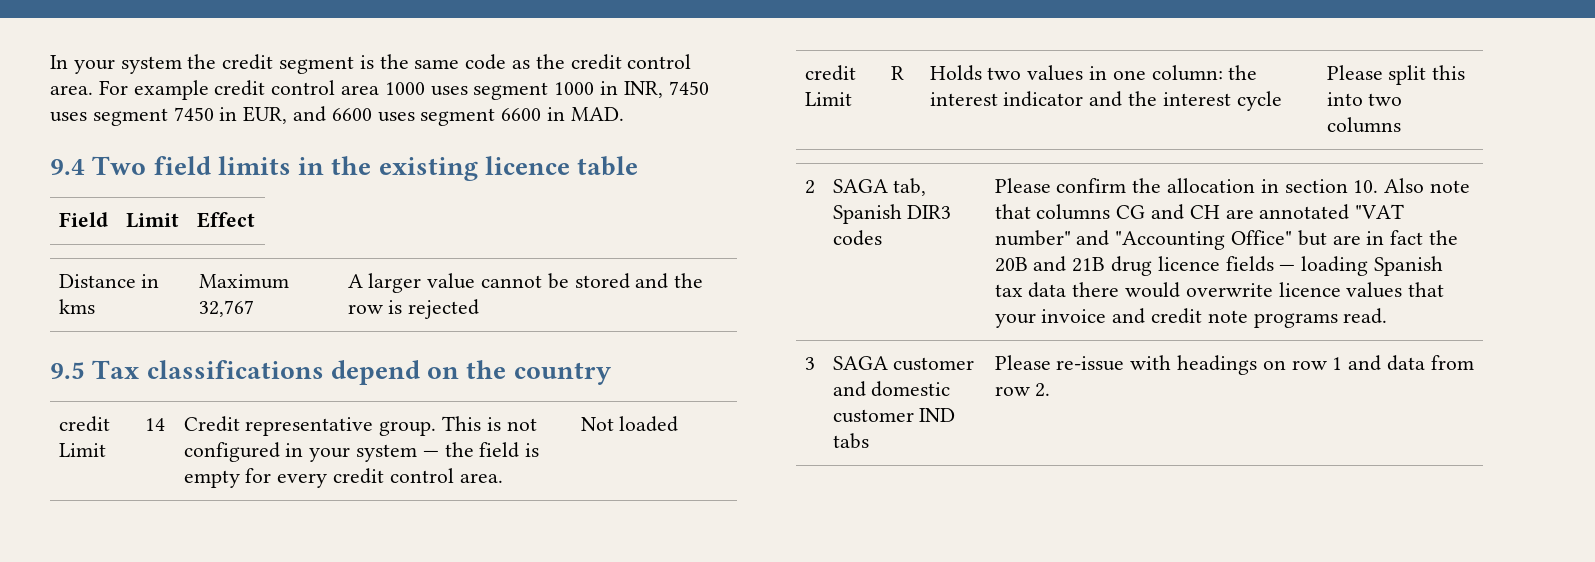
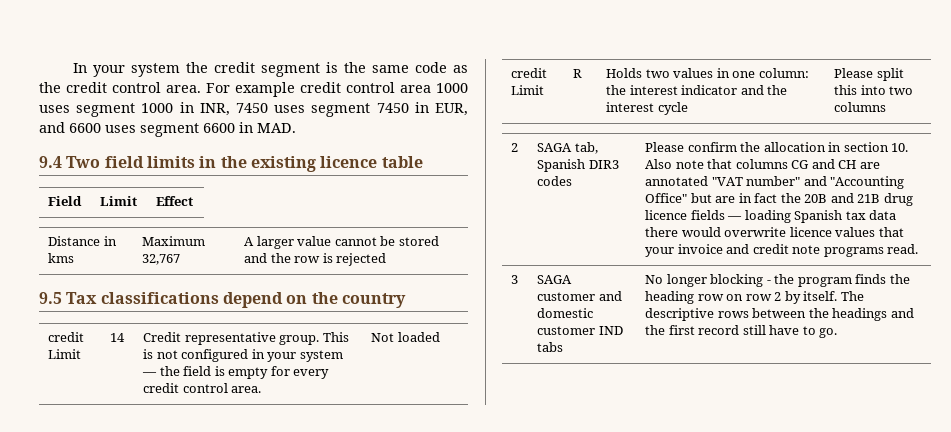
[994,355,1474,375] [994,383,1051,397] Please re-issue with headings on row 1 and data from row 2. -> [645,274,910,287] [645,291,864,304] [645,308,914,321] [645,325,838,338] No longer blocking - the program finds the heading row on row 2 by itself. The descriptive rows between the headings and the first record still have to go.

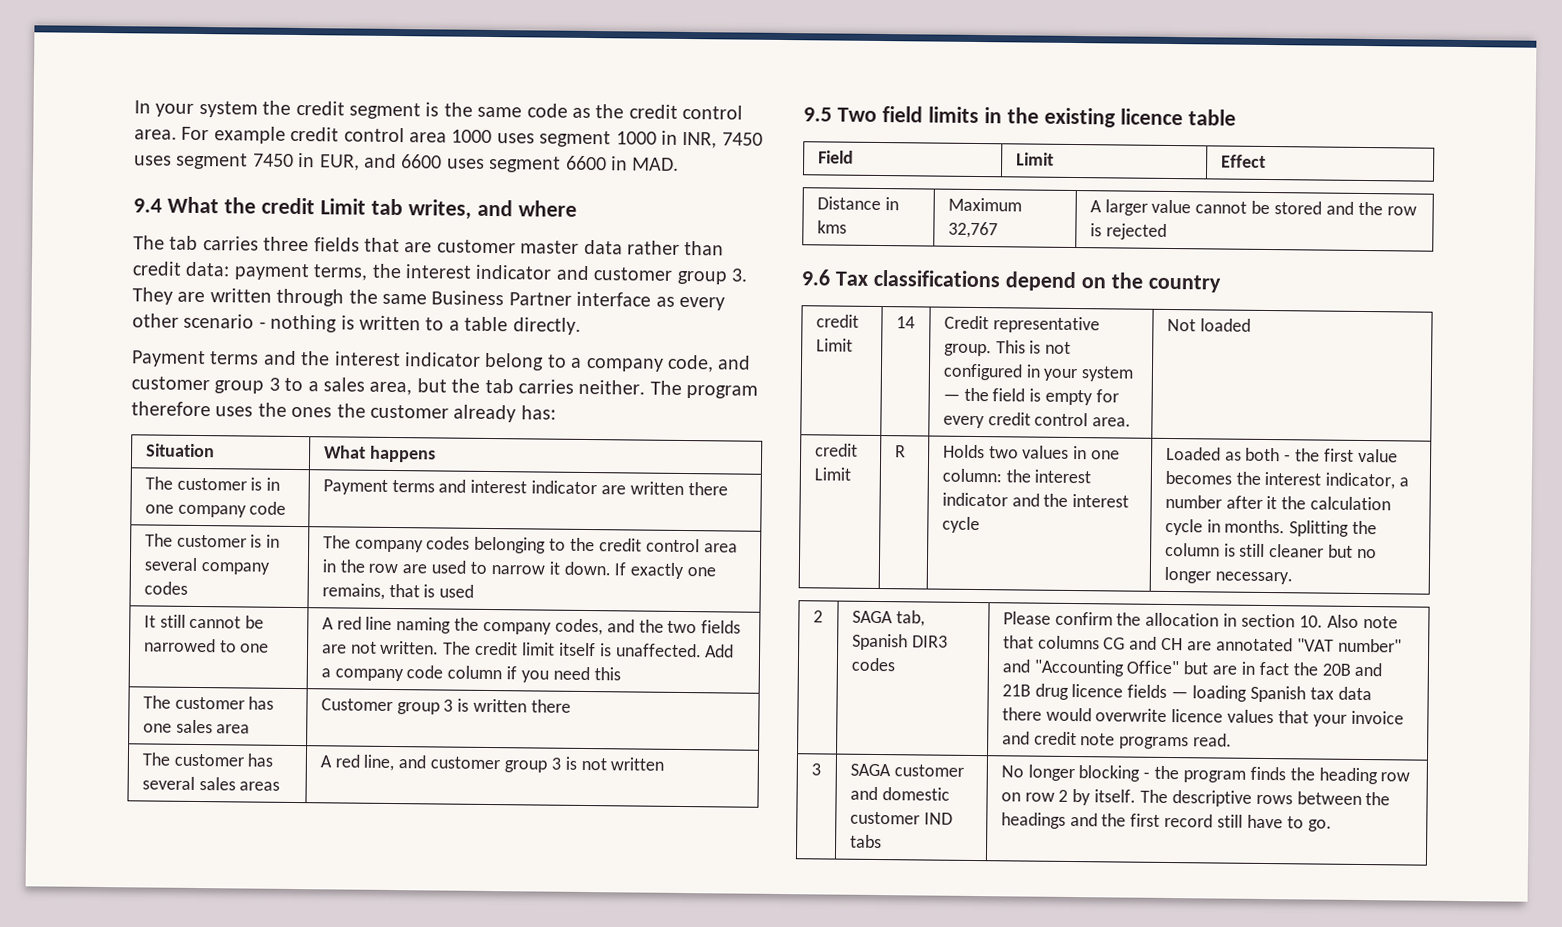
(62, 162) none -> [166,196,577,220] [133,235,725,256] [132,261,748,285] [132,287,725,311] [132,313,581,335] [131,350,752,373] [131,376,759,399] [131,401,556,423] [145,443,215,458] [323,445,436,463] [144,476,281,491] [144,501,287,518] [322,479,728,496] [144,533,281,548] [143,557,270,575] [143,581,188,595] [322,535,738,554] [321,559,717,580] [321,583,475,600] [143,614,265,629] [143,638,270,653] [321,616,742,636] [321,640,735,658] [320,665,621,683] [142,695,275,710] [142,719,251,734] [320,698,571,715] [141,752,274,767] [141,776,281,791] [319,754,665,773] [803,107,832,122] What the credit Limit tab writes, and where // The tab carries three fields that are customer master data rather than credit data: payment terms, the interest indicator and customer group 3. They are written through the same Business Partner interface as every other scenario - nothing is written to a table directly. // Payment terms and the interest indicator belong to a company code, and customer group 3 to a sales area, but the tab carries neither. The program therefore uses the ones the customer already has: // Situation | What happens // The customer is in one company code | Payment terms and interest indicator are written there // The customer is in several company codes | The company codes belonging to the credit control area in the row are used to narrow it down. If exactly one remains, that is used // It still cannot be narrowed to one | A red line naming the company codes, and the two fields are not written. The credit limit itself is unaffected. Add a company code column if you need this // The customer has one sales area | Customer group 3 is written there // The customer has several sales areas | A red line, and customer group 3 is not written // 9.5
[39,292,62,304] 9.5 -> [801,269,831,286] 9.6
[834,68,904,81] [834,85,914,95] [834,102,887,112] Please split this into two columns -> [1165,446,1398,463] [1164,470,1410,490] [1164,494,1392,511] [1164,518,1378,537] [1164,542,1377,559] [1163,566,1293,585] Loaded as both - the first value becomes the interest indicator, a number after it the calculation cycle in months. Splitting the column is still cleaner but no longer necessary.

